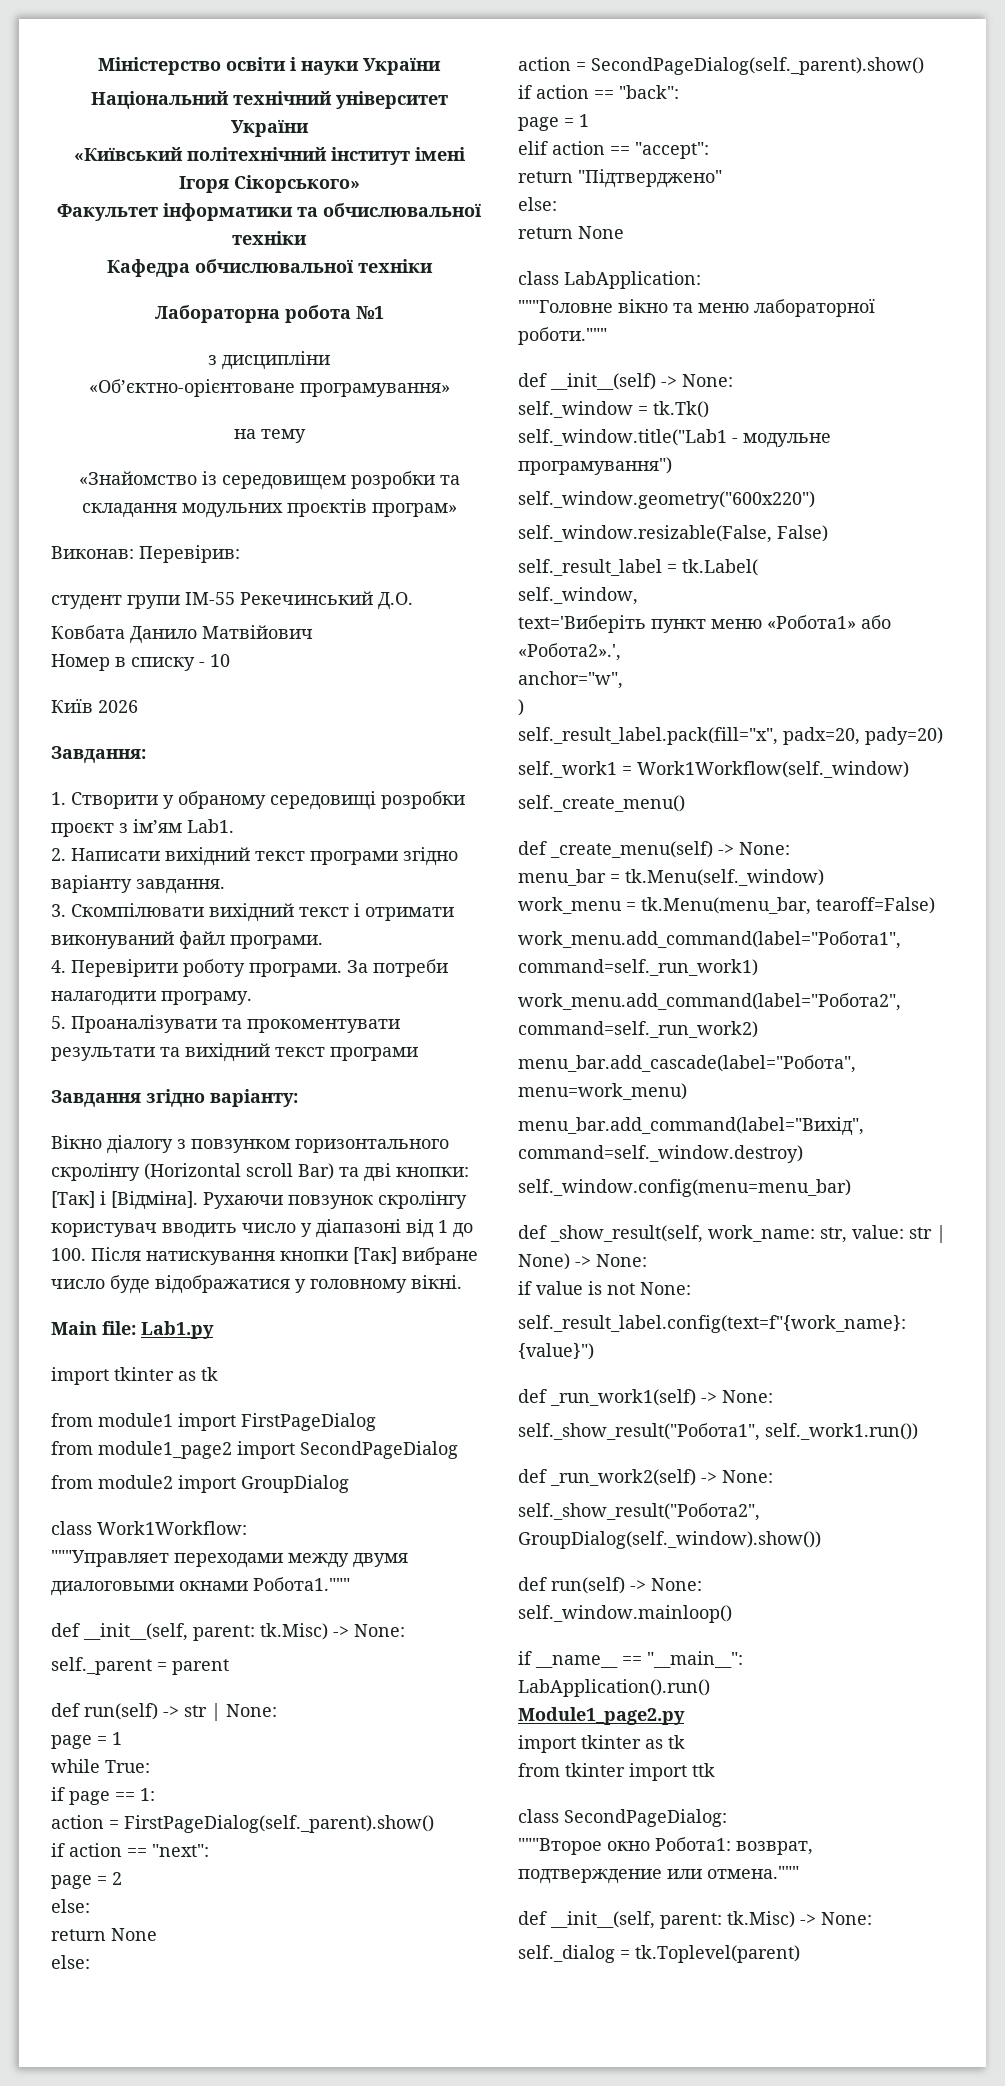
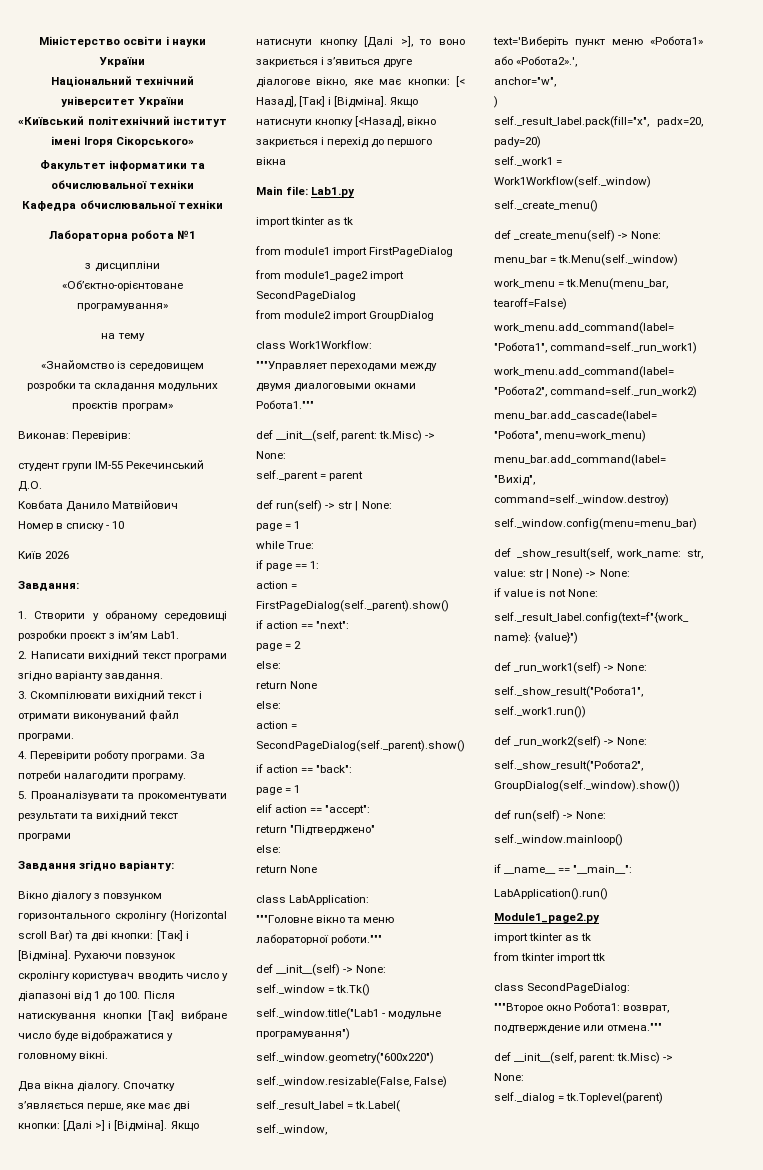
(462, 1282) none -> [18,1081,176,1092] [18,1101,191,1112] [18,1120,199,1132] [256,36,465,48] [256,57,413,68] [256,76,465,88] [256,96,419,108] [256,116,437,128] [256,137,433,148] [256,157,286,165] // Два вікна діалогу. Спочатку з’являється перше, яке має дві кнопки: [Далі >] і [Відміна]. Якщо натиснути кнопку [Далі >], то воно закриється і з’явиться друге діалогове вікно, яке має кнопки: [< Назад], [Так] і [Відміна]. Якщо натиснути кнопку [<Назад], вікно закриється і перехід до першого вікна

